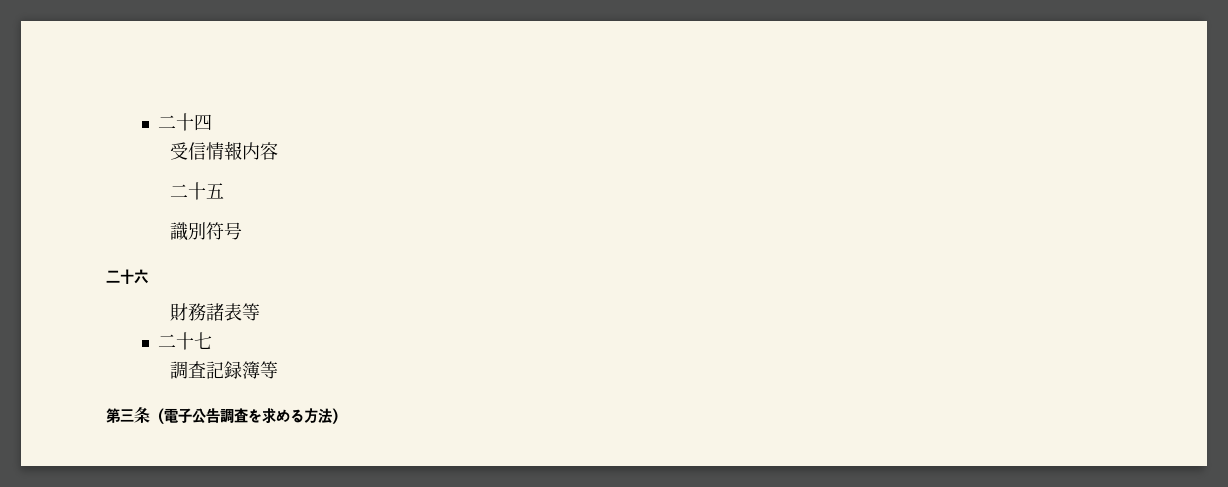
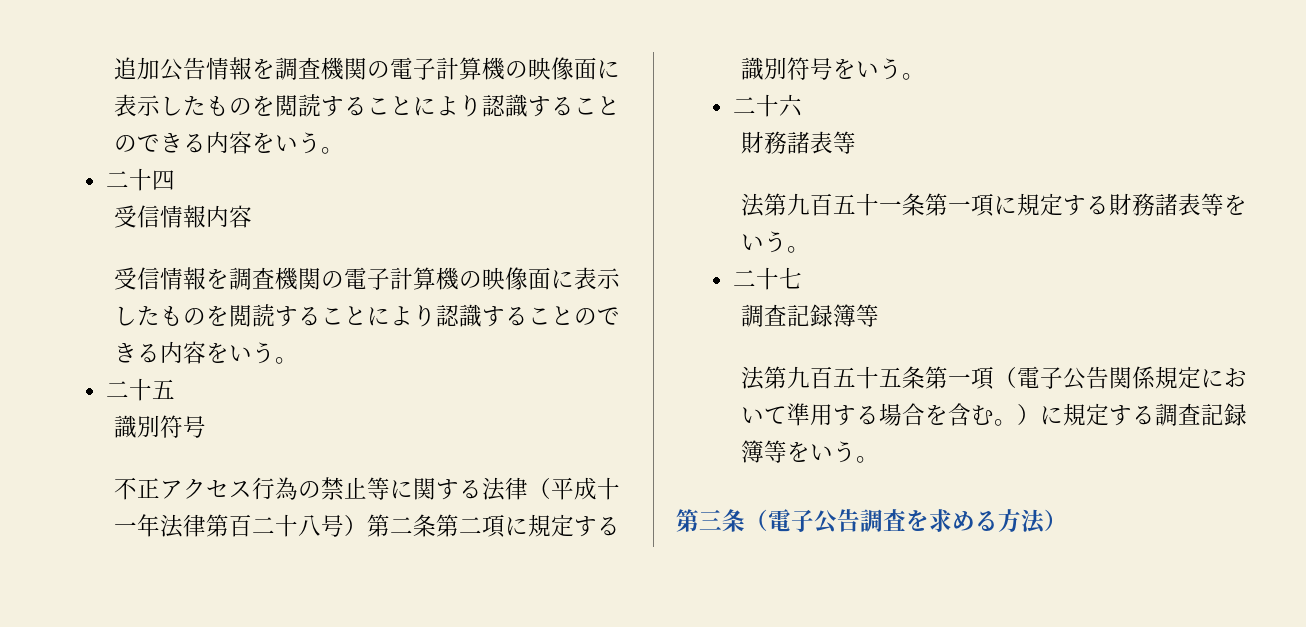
(157, 122) none -> [113,57,620,81] [113,94,620,117] [113,131,344,154] 追加公告情報を調査機関の電子計算機の映像面に表示したものを閲読することにより認識することのできる内容をいう。 //
[170,182,225,200] [170,222,243,241] [106,269,149,284] [170,303,261,321] 二十五 // 識別符号 // 二十六 // 財務諸表等 -> [113,267,620,290] [113,304,620,327] [113,341,298,364] [106,378,176,401] [113,415,206,438] [113,477,620,501] [113,514,620,538] [740,57,925,80] [733,94,803,117] [740,131,856,154] [740,193,1247,217] [740,231,810,253] 受信情報を調査機関の電子計算機の映像面に表示したものを閲読することにより認識することのできる内容をいう。 // 二十五 // 識別符号 // 不正アクセス行為の禁止等に関する法律（平成十一年法律第百二十八号）第二条第二項に規定する識別符号をいう。 // 二十六 // 財務諸表等 // 法第九百五十一条第一項に規定する財務諸表等をいう。
(279, 370) none -> [740,366,1247,390] [740,403,1247,426] [740,440,879,463] // 法第九百五十五条第一項（電子公告関係規定において準用する場合を含む。）に規定する調査記録簿等をいう。

